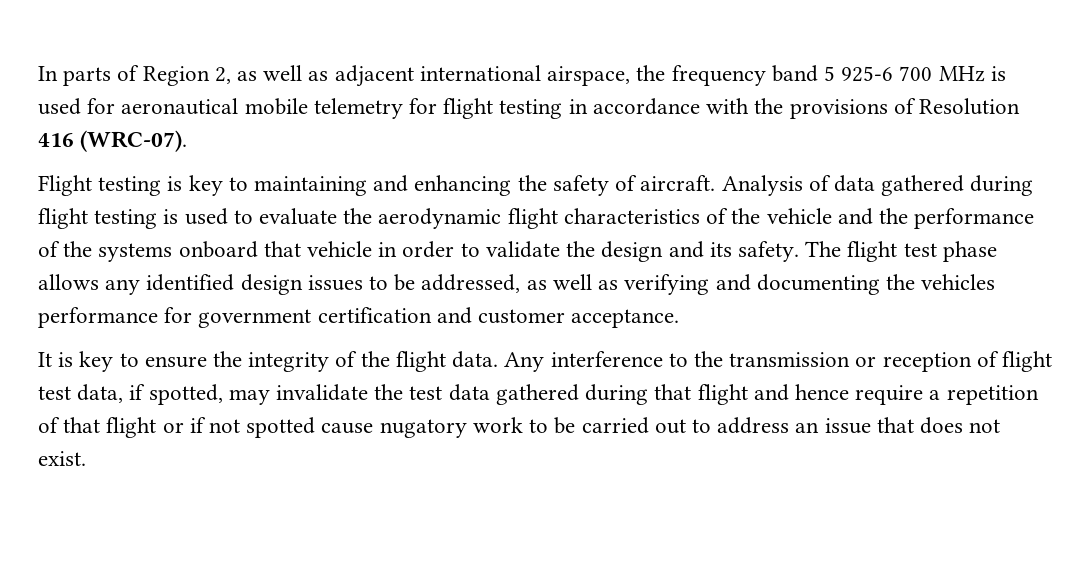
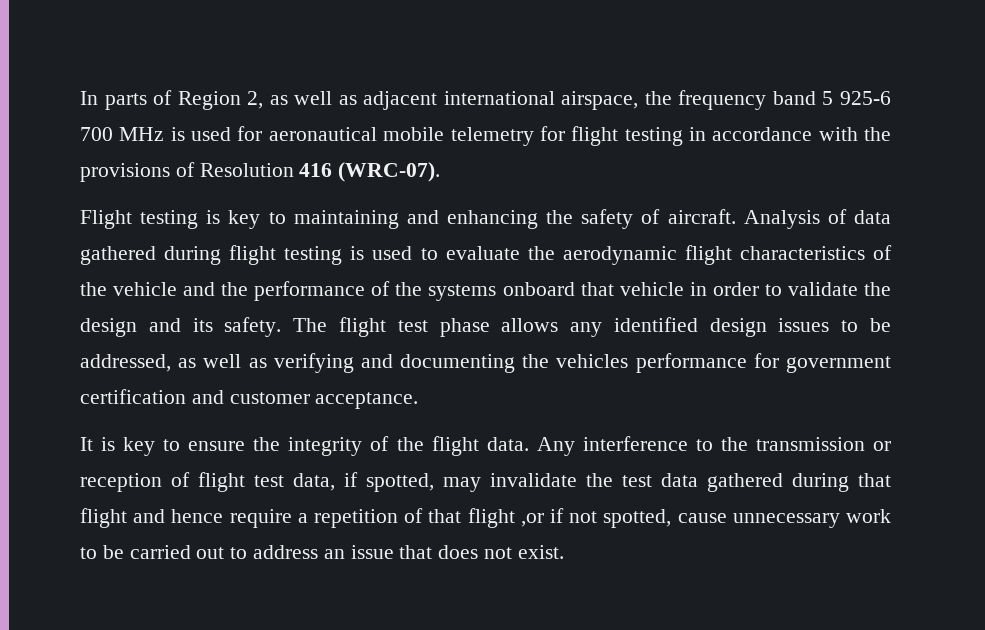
[162,422,184,433] or -> [520,513,544,527] ,or
[246,417,467,438] spotted cause nugatory -> [603,509,840,528] spotted, cause unnecessary

